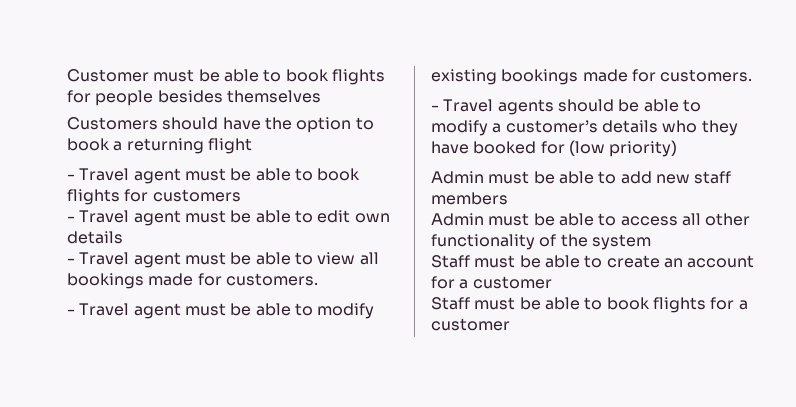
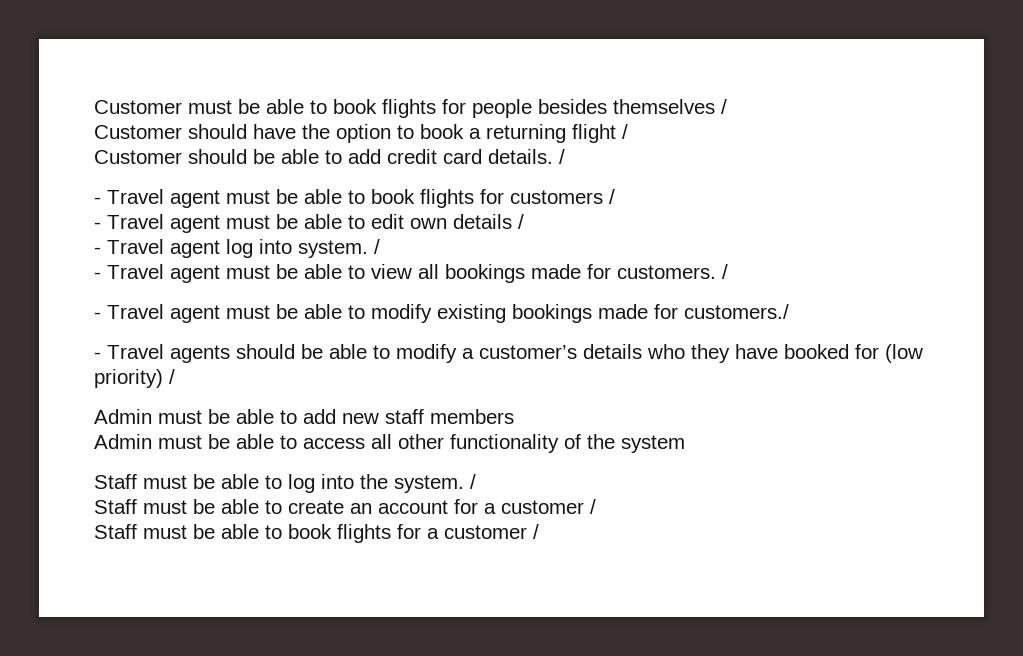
[67,117,158,130] // Customers -> [721,99,727,114] [94,125,182,139] / // Customer
(252, 146) none -> [622,124,628,139] [94,149,565,164] / // Customer should be able to add credit card details. /
(241, 195) none -> [609,189,615,204] /
(123, 237) none -> [518,214,524,229] [94,239,380,258] / // - Travel agent log into system. /
(318, 279) none -> [722,264,728,279] /
[660,69,753,82] customers. -> [684,304,789,319] customers./
(678, 148) none -> [169,369,175,384] /
(651, 242) none -> [94,474,476,493] // Staff must be able to log into the system. /
(552, 282) none -> [590,499,596,514] /
(510, 324) none -> [533,524,539,539] /

